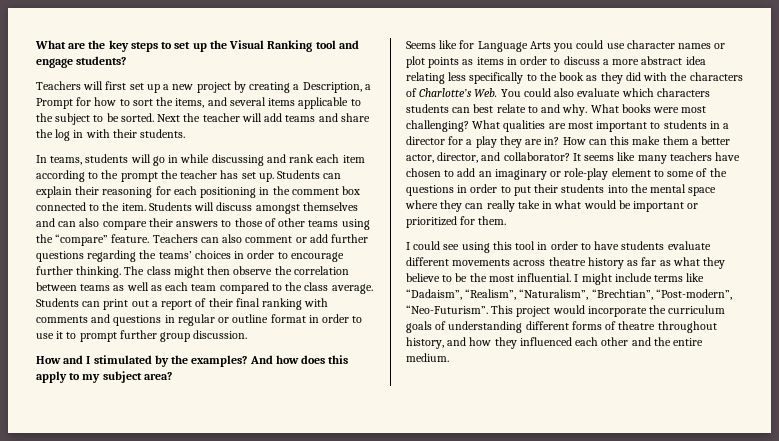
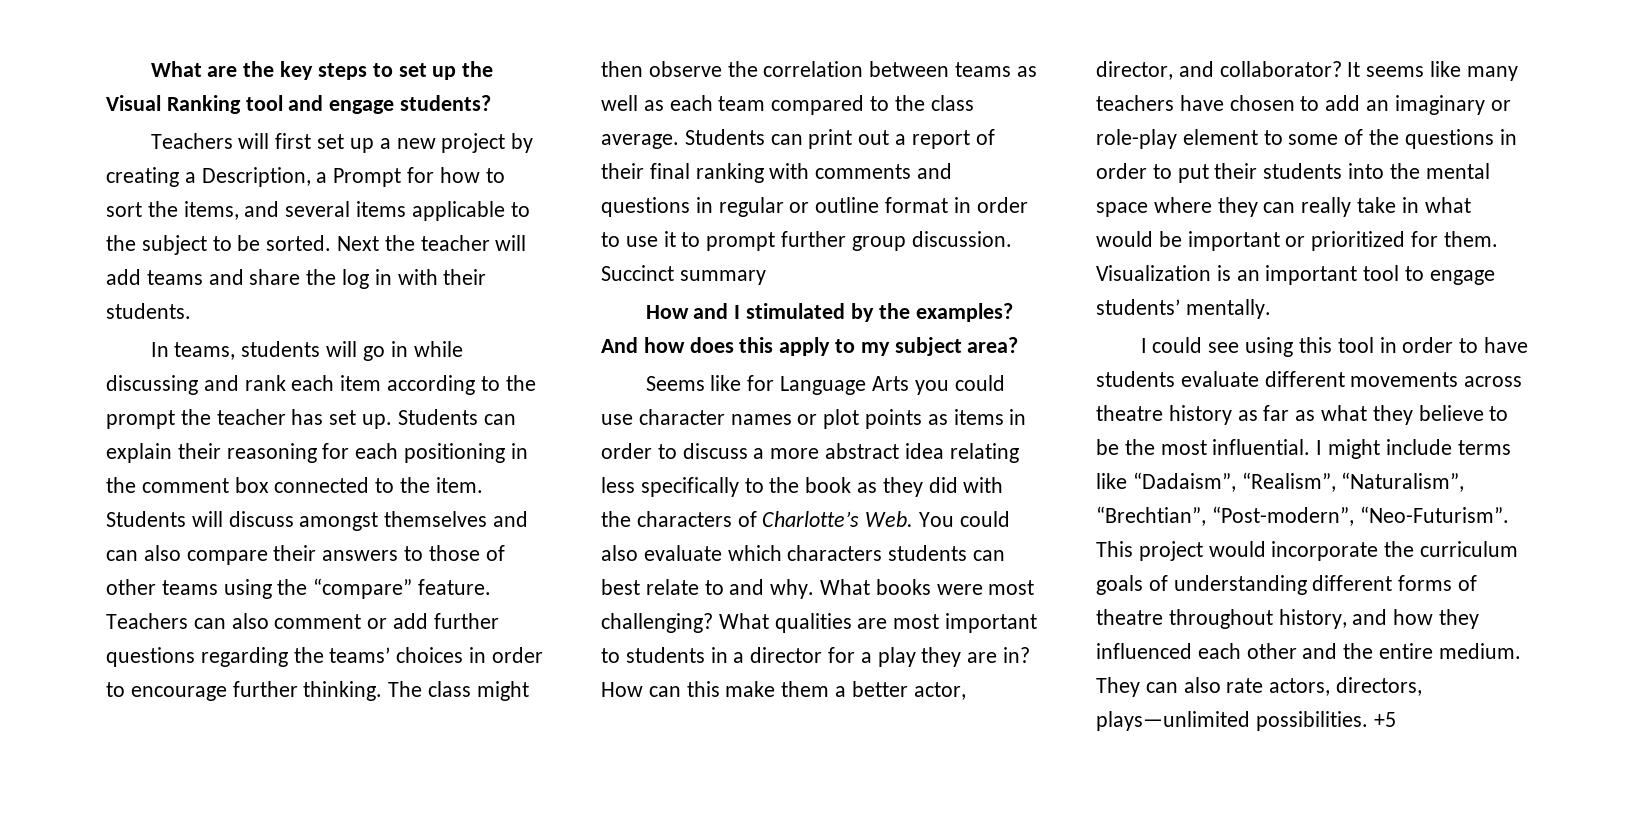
(248, 334) none -> [601,265,766,285] Succinct summary
(507, 220) none -> [1096,265,1495,285] [1096,299,1271,319] Visualization is an important tool to engage students’ mentally.
(449, 357) none -> [1096,677,1423,697] [1096,711,1396,731] They can also rate actors, directors, plays—unlimited possibilities. +5

